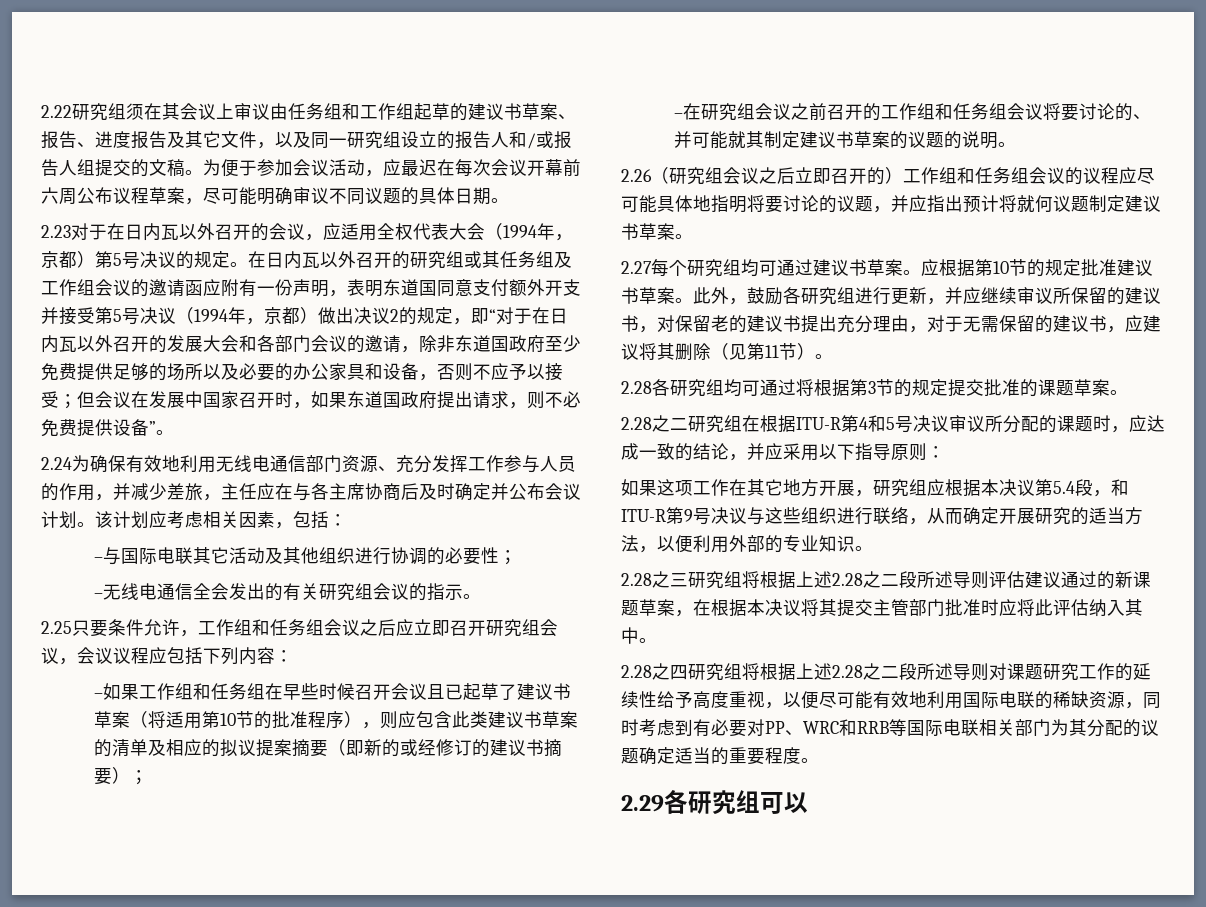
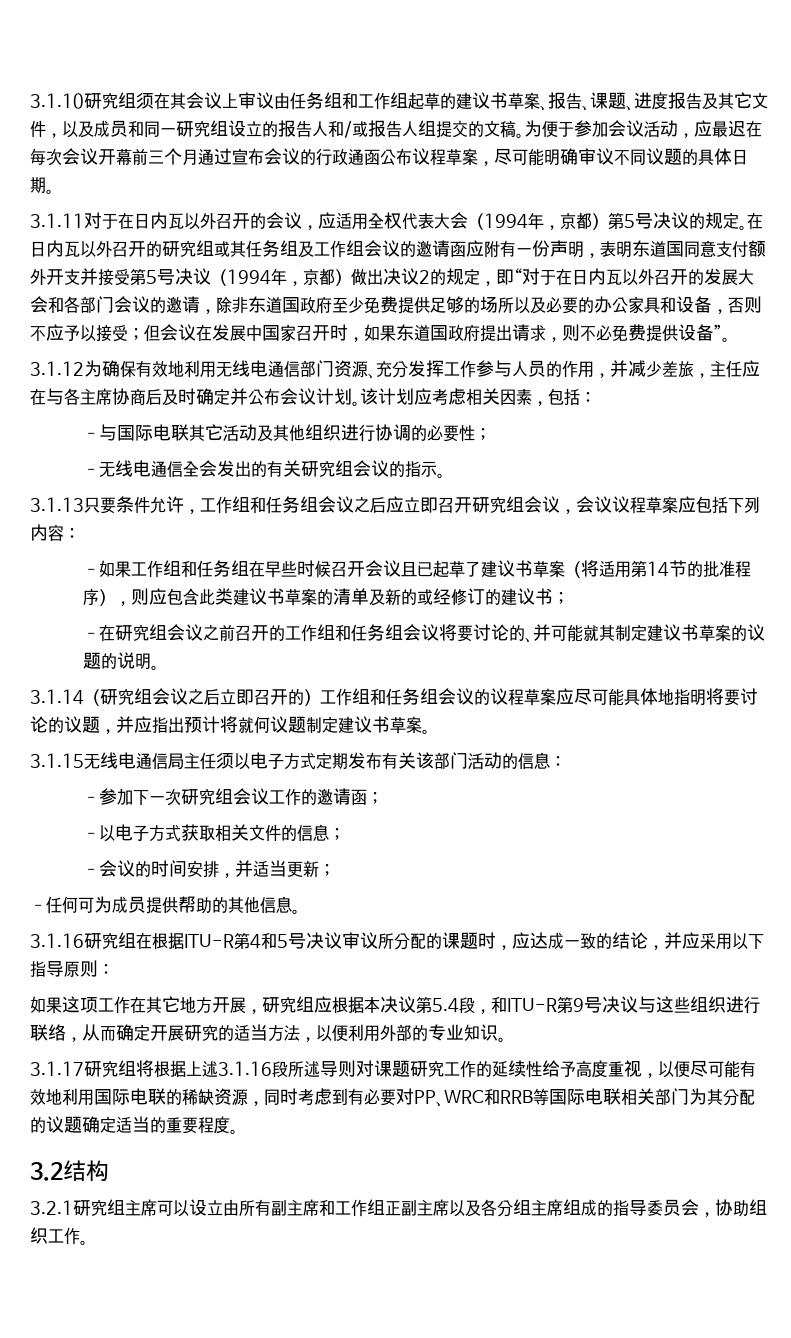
[41,105,72,118] 2.22 -> [30,93,84,109] 3.1.10
(95, 144) none -> [590,92,634,111] 课题、
(311, 139) none -> [94,120,144,138] 成员和
[41,187,77,205] 六周 -> [148,148,380,166] 三个月通过宣布会议的行政通函
[41,225,71,238] 2.23 -> [30,213,84,228] 3.1.11
[41,457,72,470] 2.24 -> [30,361,84,376] 3.1.12
[41,621,72,634] 2.25 -> [30,497,84,512] 3.1.13
(149, 655) none -> [646,496,678,514] 草案
[220,713,237,726] 10 -> [647,561,670,577] 14
[166,739,365,757] 相应的拟议提案摘要（即 -> (386, 597) none
[544,739,563,757] [94,767,131,785] 摘要） -> (554, 596) none
[621,169,652,182] 2.26 -> [30,689,84,705] 3.1.14
(1119, 175) none -> [524,688,556,706] 草案
[621,259,1153,277] [621,287,1161,305] [621,315,1161,333] [621,343,833,361] [621,379,1128,397] [621,415,688,432] 2.27每个研究组均可通过建议书草案。应根据第10节的规定批准建议书草案。此外，鼓励各研究组进行更新，并应继续审议所保留的建议书，对保留老的建议书提出充分理由，对于无需保留的建议书，应建议将其删除（见第11节）。 // 2.28各研究组均可通过将根据第3节的规定提交批准的课题草案。 // 2.28之二 -> [30,752,566,770] [83,788,384,806] [83,824,346,842] [83,860,336,878] [30,896,300,914] [30,933,84,948] 3.1.15无线电通信局主任须以电子方式定期发布有关该部门活动的信息： // –参加下一次研究组会议工作的邀请函； // –以电子方式获取相关文件的信息； // –会议的时间安排，并适当更新； // –任何可为成员提供帮助的其他信息。 // 3.1.16
[621,571,1151,589] [621,599,1143,617] [621,627,657,644] [621,663,899,681] 2.28之三研究组将根据上述2.28之二段所述导则评估建议通过的新课题草案，在根据本决议将其提交主管部门批准时应将此评估纳入其中。 // 2.28之四研究组将根据上述2.28之二 -> [30,1060,272,1078] 3.1.17研究组将根据上述3.1.16
[621,790,808,814] 2.29各研究组可以 -> [30,1160,109,1182] [30,1199,767,1217] [30,1227,88,1245] 3.2结构 // 3.2.1研究组主席可以设立由所有副主席和工作组正副主席以及各分组主席组成的指导委员会，协助组织工作。

